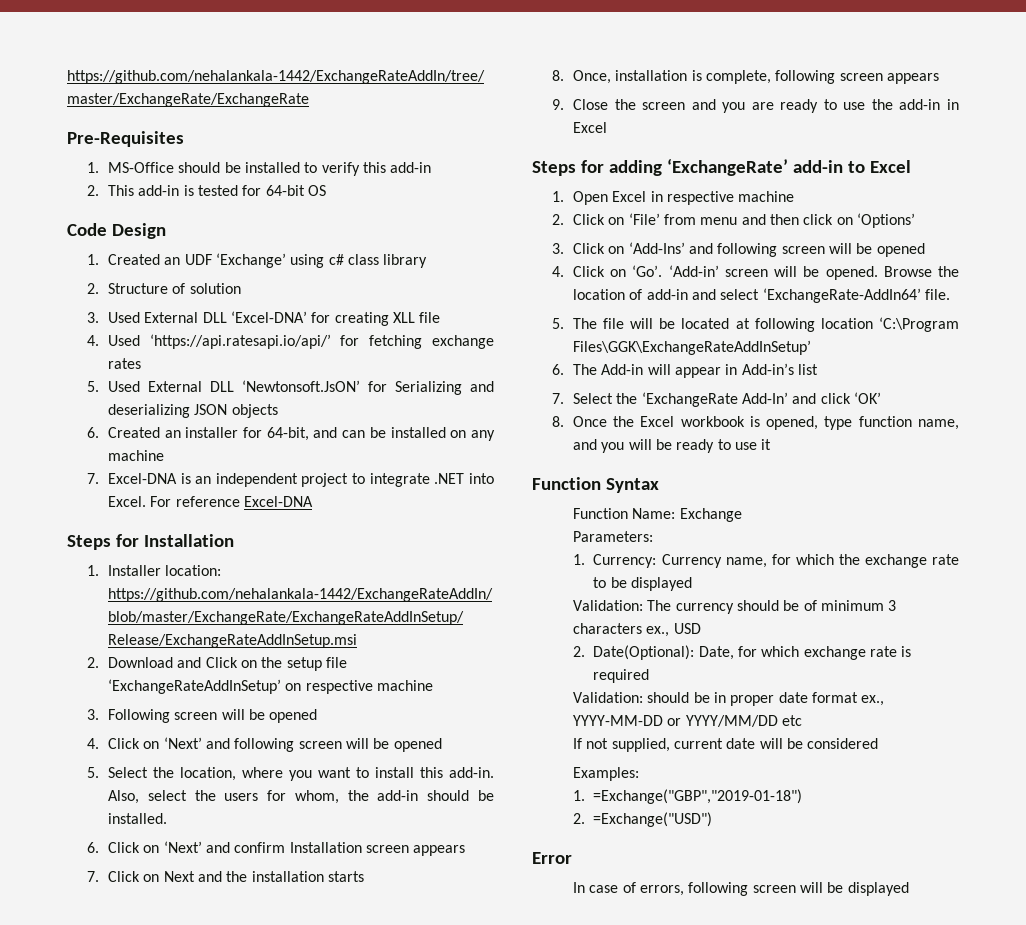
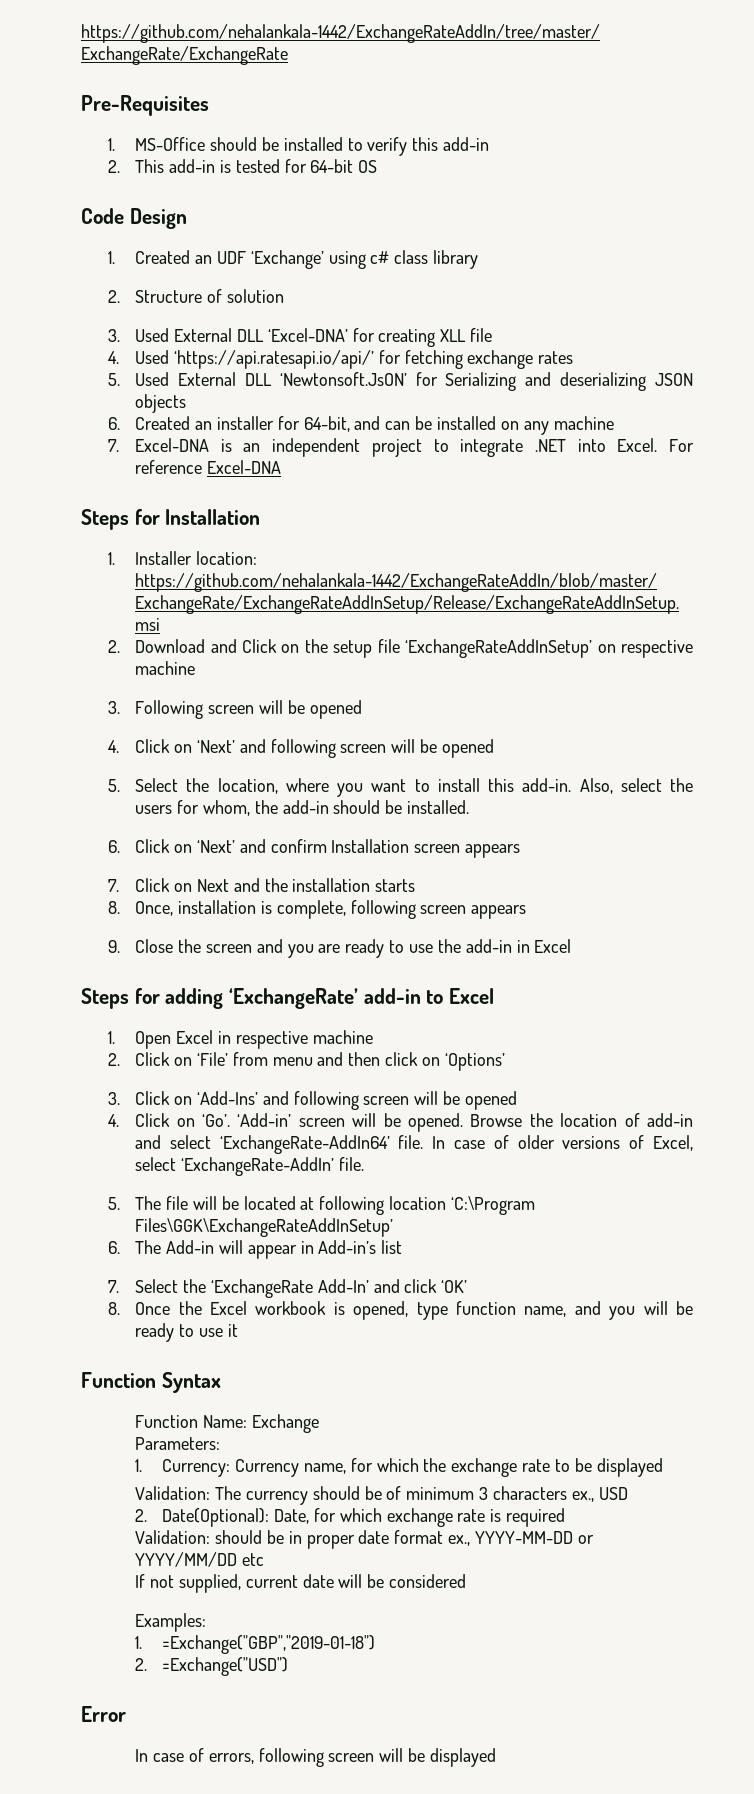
(950, 294) none -> [432,1135,693,1151] [135,1157,364,1176] In case of older versions of Excel, select ‘ExchangeRate-AddIn’ file.

